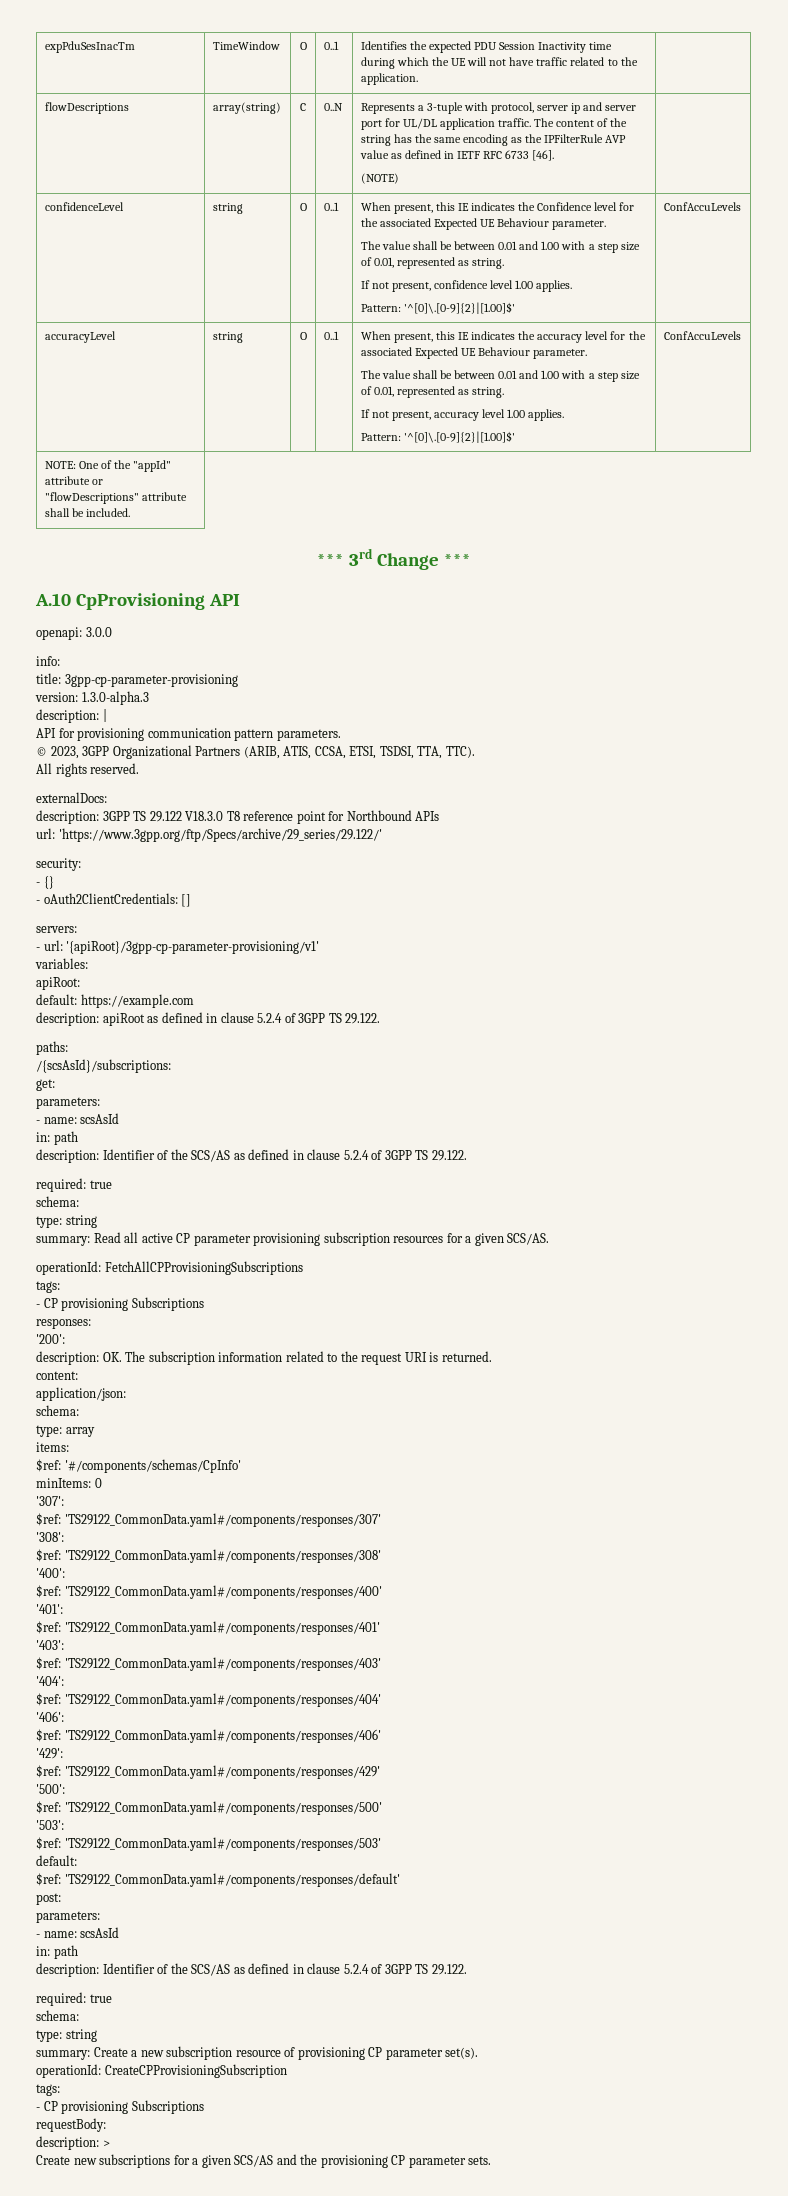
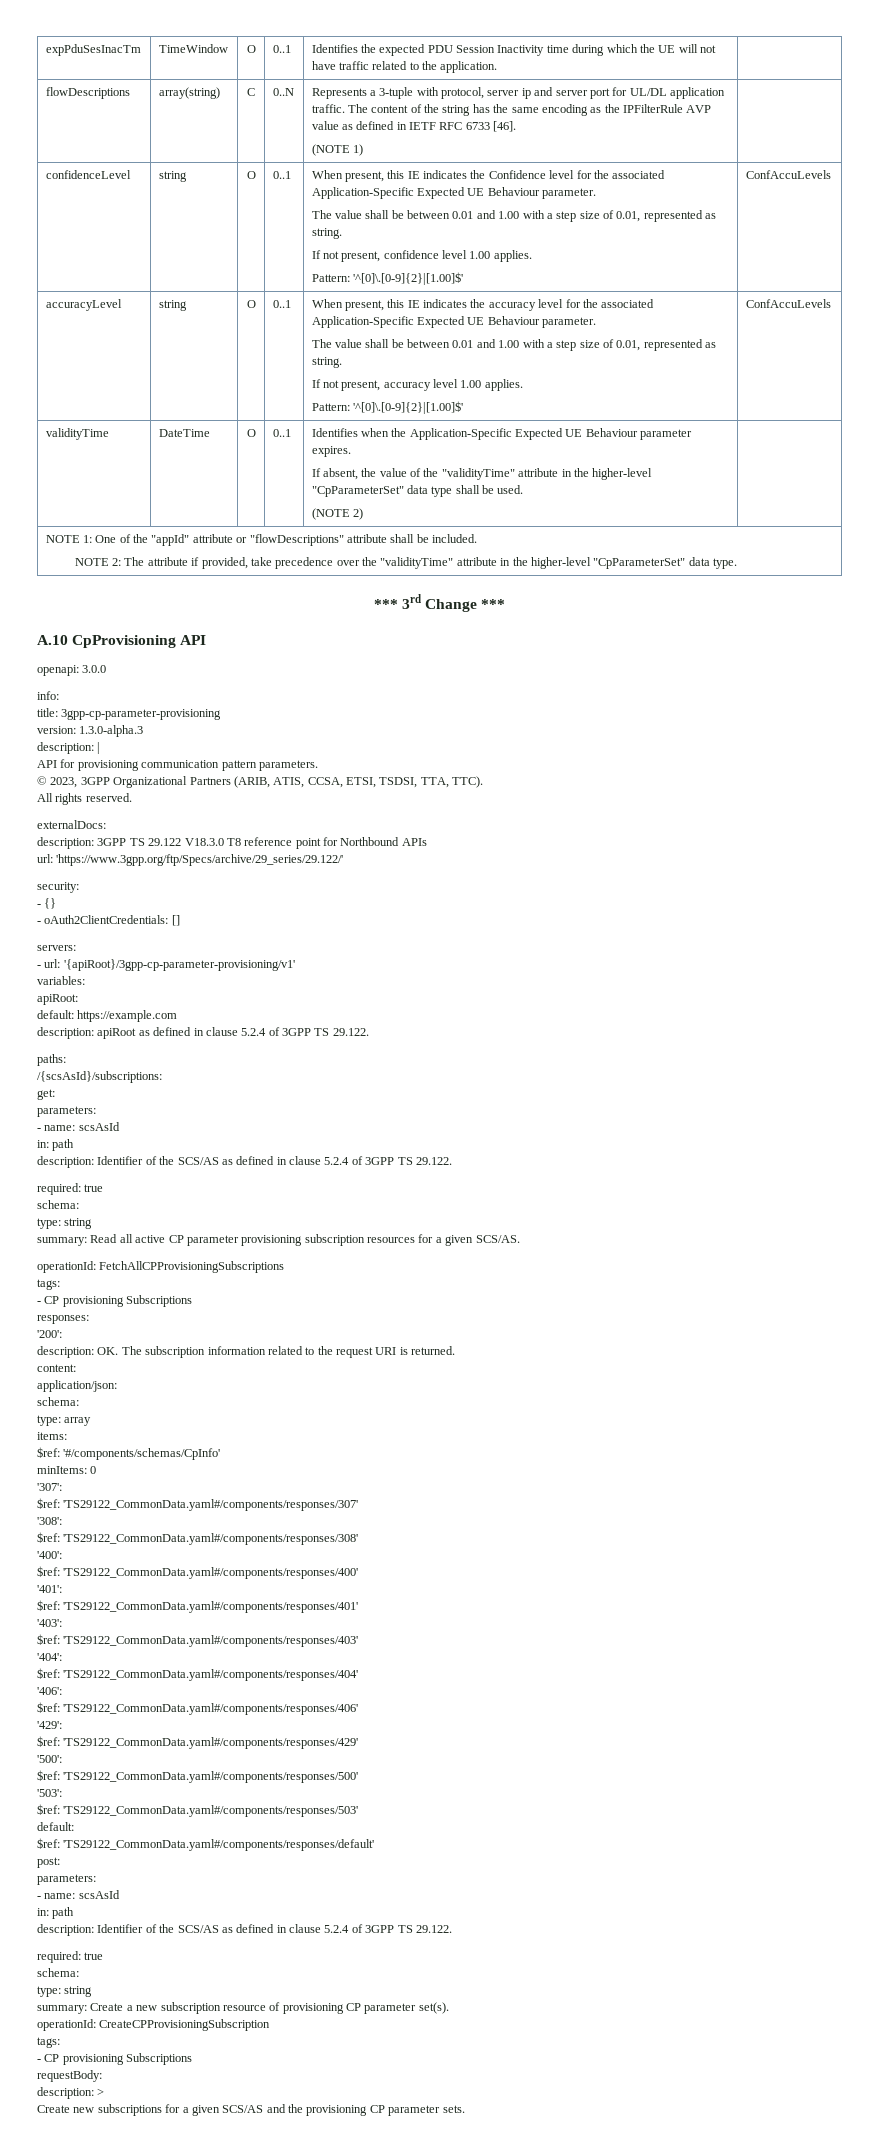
[360,173,399,184] (NOTE) -> [311,144,363,156] (NOTE 1)
(431, 222) none -> [311,187,414,199] Application-Specific
(412, 351) none -> [311,316,414,328] Application-Specific
[44,461,76,469] NOTE: -> [45,428,109,440] [158,429,210,437] [246,429,256,437] [272,429,291,437] [311,428,693,440] [311,446,351,457] [311,468,653,480] [311,485,524,497] [311,508,363,520] [45,535,92,543] validityTime | DateTime | O | 0..1 | Identifies when the Application-Specific Expected UE Behaviour parameter expires. // If absent, the value of the "validityTime" attribute in the higher-level "CpParameterSet" data type shall be used. // (NOTE 2) | // NOTE 1:
(130, 512) none -> [74,557,738,569] // NOTE 2: The attribute if provided, take precedence over the "validityTime" attribute in the higher-level "CpParameterSet" data type.

